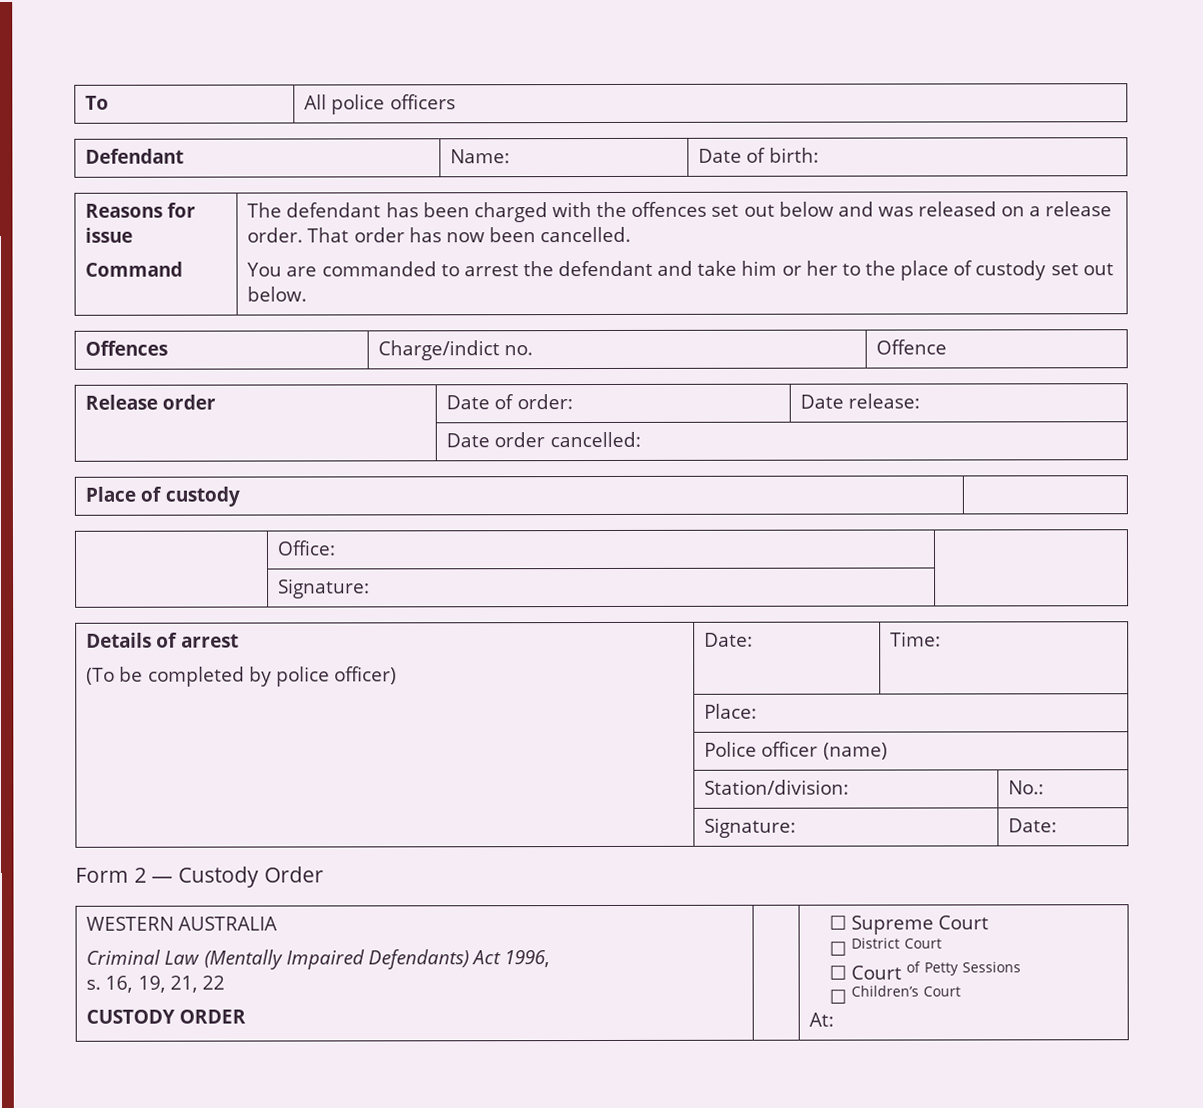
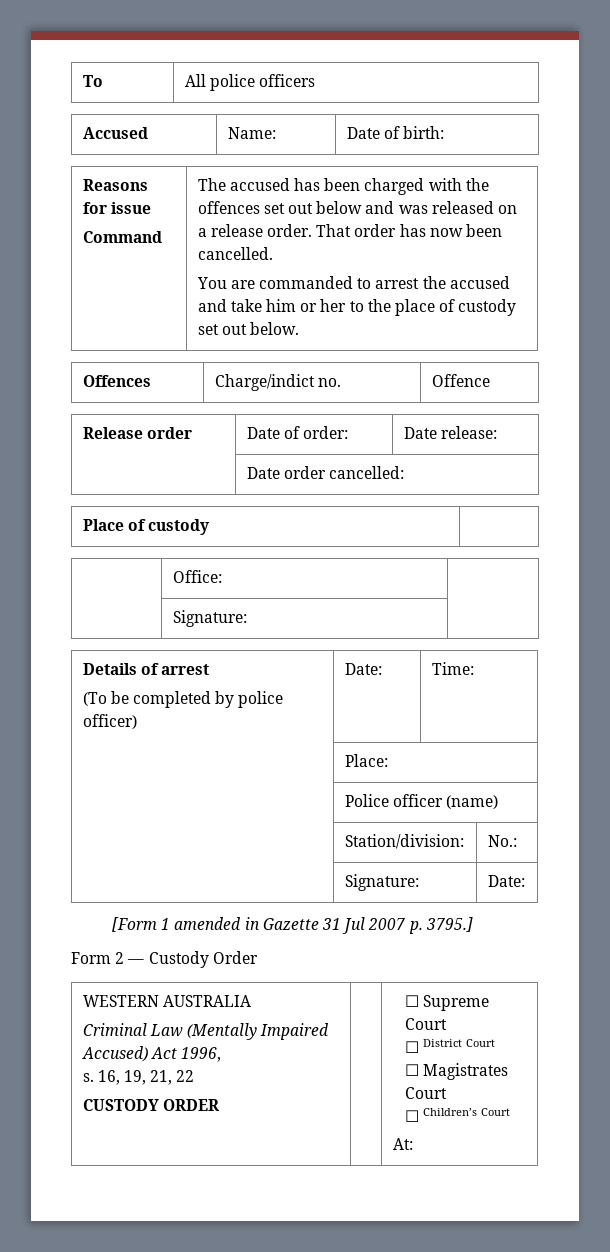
[85,148,185,164] Defendant -> [82,127,148,139] Accused
[286,202,382,218] defendant -> [229,178,290,191] accused
[558,260,654,277] defendant -> [449,276,510,289] accused
(1058, 825) none -> [112,917,473,934] // [Form 1 amended in Gazette 31 Jul 2007 p. 3795.]
[367,949,469,970] Defendants) -> [81,1046,148,1062] Accused)
[850,961,1022,980] Court of Petty Sessions -> [423,1063,509,1080] [404,1087,447,1099] Magistrates Court

